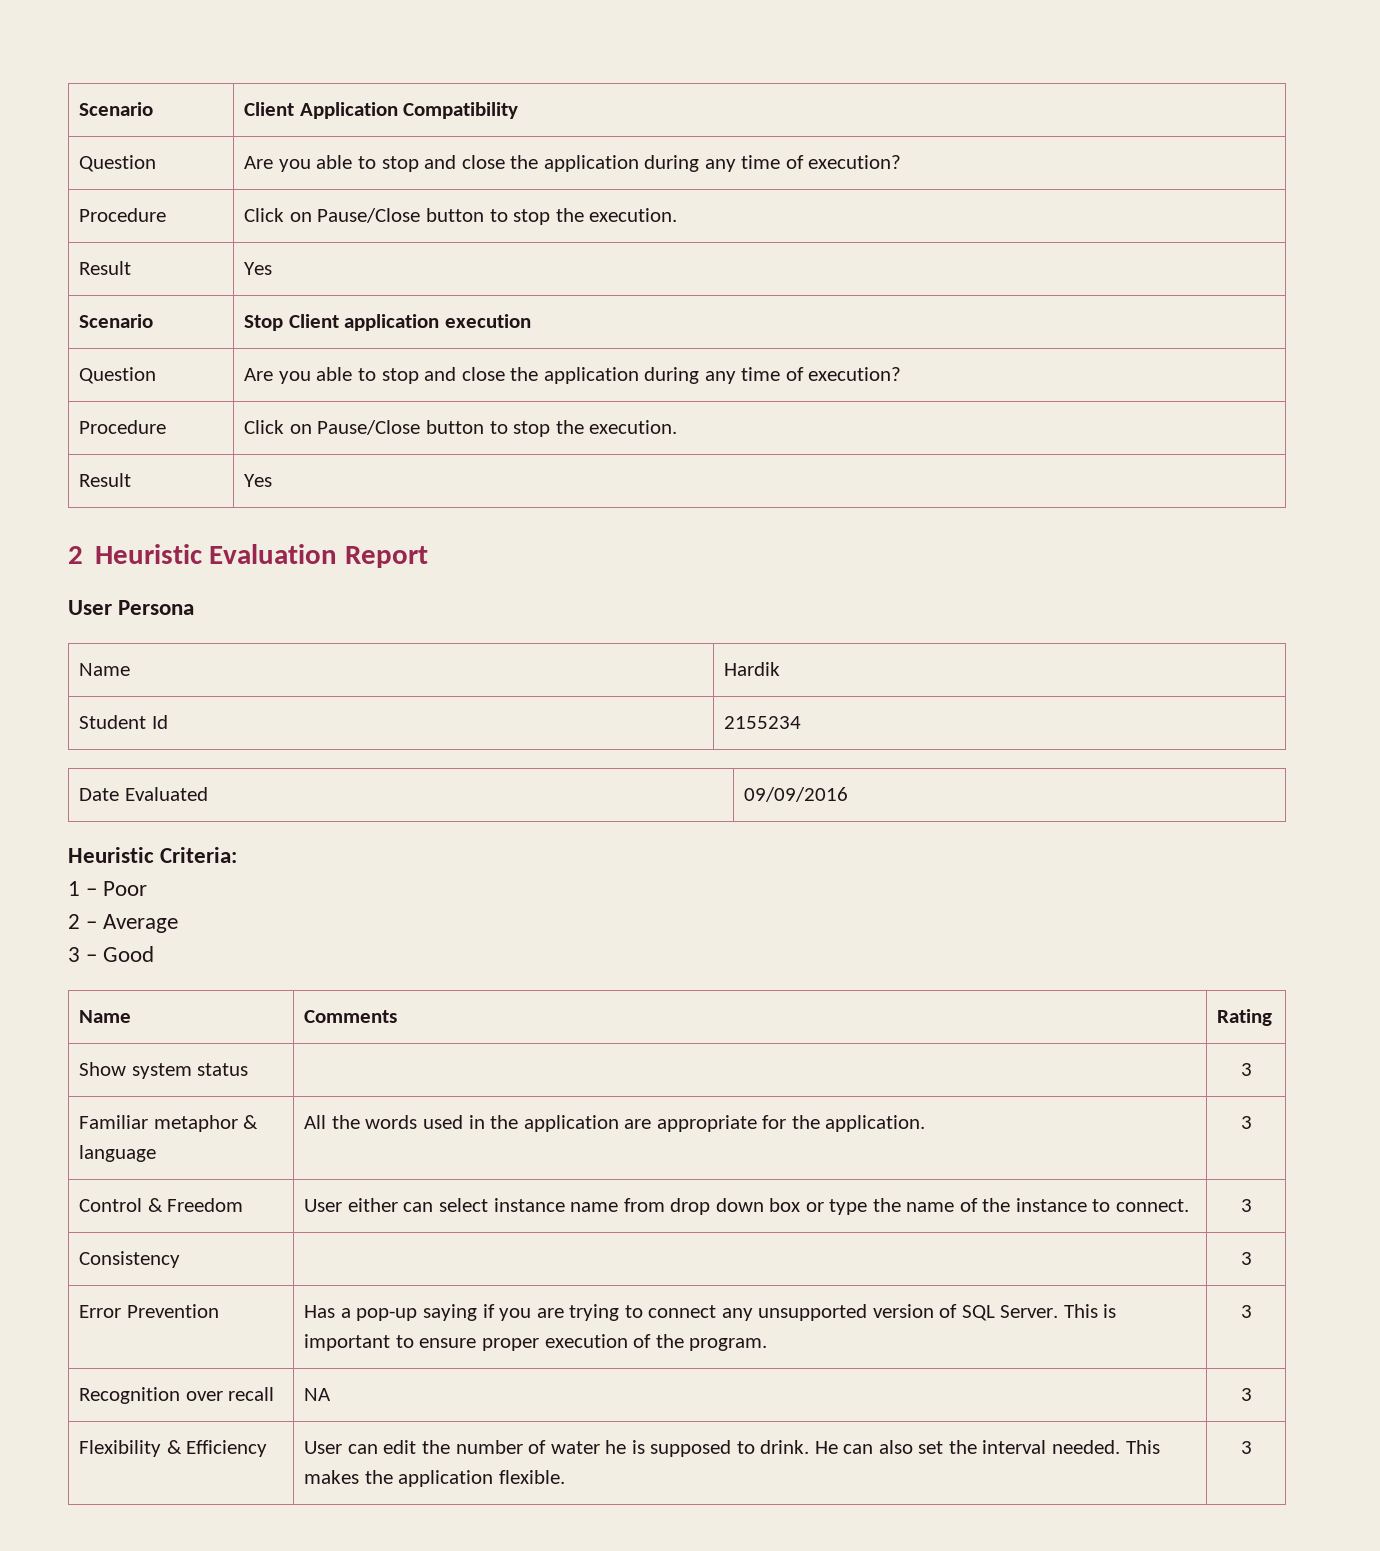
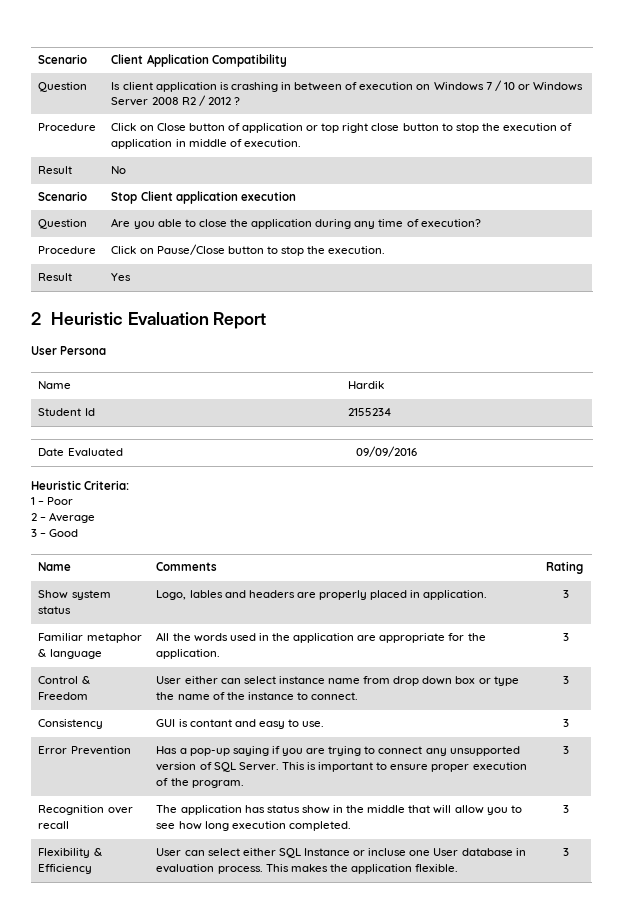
[244,155,902,172] [79,208,167,222] [244,208,678,225] [79,261,132,275] [244,262,273,275] Are you able to stop and close the application during any time of execution? // Procedure | Click on Pause/Close button to stop the execution. // Result | Yes -> [111,80,584,92] [111,95,241,106] [38,123,97,131] [111,123,573,133] [111,139,301,149] [38,166,73,174] [111,166,127,174] Is client application is crashing in between of execution on Windows 7 / 10 or Windows Server 2008 R2 / 2012 ? // Procedure | Click on Close button of application or top right close button to stop the execution of application in middle of execution. // Result | No
[381,367,457,384] stop and -> (196, 223) none
(249, 1069) none -> [156,590,488,600] Logo, lables and headers are properly placed in application.
(181, 1259) none -> [156,719,325,729] GUI is contant and easy to use.
[304,1388,332,1401] NA -> [156,805,522,815] [156,821,351,831] The application has status show in the middle that will allow you to see how long execution completed.
[383,1440,1121,1457] edit the number of water he is supposed to drink. He can also set the interval needed. -> [207,848,526,858] [156,864,263,874] select either SQL Instance or incluse one User database in evaluation process.

